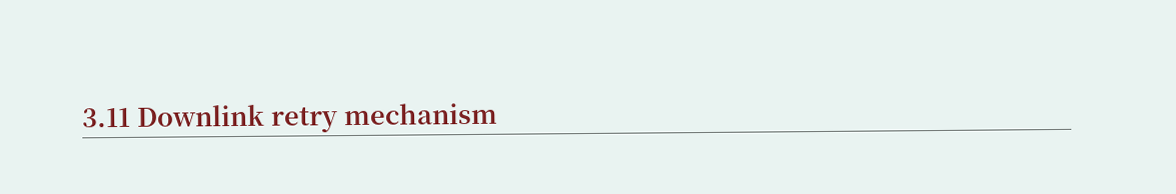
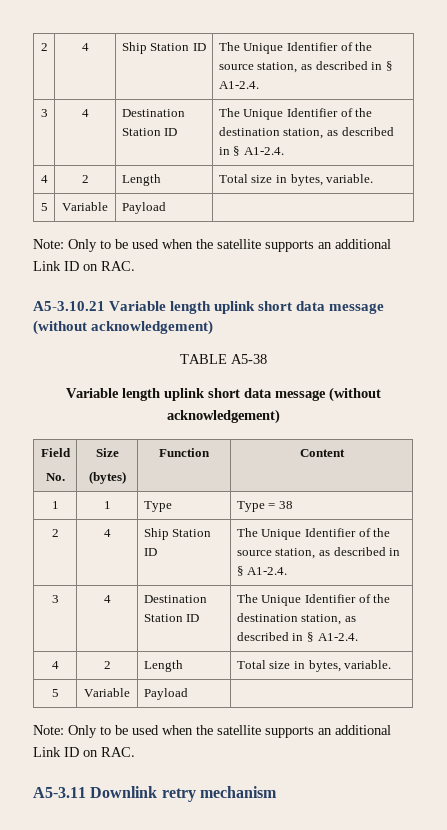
[82,107,131,128] 3.11 -> [40,43,48,51] [81,43,89,51] [121,42,206,54] [218,42,373,54] [218,61,393,73] [218,81,259,89] [40,109,48,117] [81,109,89,117] [121,109,185,117] [121,128,178,136] [218,108,373,120] [218,127,394,139] [218,146,284,156] [40,175,48,183] [81,175,89,183] [121,174,161,186] [218,174,374,186] [40,203,48,211] [62,202,108,211] [121,202,166,214] [33,239,391,252] [33,261,135,271] [33,301,385,314] [33,320,214,335] [180,354,267,364] [66,387,381,402] [167,409,280,424] [40,448,71,457] [45,473,65,481] [95,448,119,457] [88,471,126,484] [159,448,210,457] [299,449,345,457] [51,501,59,509] [103,501,111,509] [143,501,172,512] [236,501,293,512] [51,529,59,537] [103,529,111,537] [143,528,212,540] [143,548,157,556] [236,528,391,540] [236,547,401,559] [236,566,288,576] [51,595,59,603] [103,595,111,603] [143,595,207,603] [143,614,200,622] [236,594,391,606] [236,613,356,625] [236,632,358,642] [51,661,59,669] [103,661,111,669] [143,660,183,672] [236,660,392,672] [51,689,59,697] [84,688,130,697] [143,688,188,700] [33,725,391,738] [33,747,135,757] [33,787,86,798] 2 | 4 | Ship Station ID | The Unique Identifier of the source station, as described in § A1-2.4. // 3 | 4 | Destination Station ID | The Unique Identifier of the destination station, as described in § A1-2.4. // 4 | 2 | Length | Total size in bytes, variable. // 5 | Variable | Payload | // Note: Only to be used when the satellite supports an additional Link ID on RAC. // A5-3.10.21 Variable length uplink short data message (without acknowledgement) // TABLE A5-38 // Variable length uplink short data message (without acknowledgement) // Field // No. | Size // (bytes) | Function | Content // 1 | 1 | Type | Type = 38 // 2 | 4 | Ship Station ID | The Unique Identifier of the source station, as described in § A1-2.4. // 3 | 4 | Destination Station ID | The Unique Identifier of the destination station, as described in § A1-2.4. // 4 | 2 | Length | Total size in bytes, variable. // 5 | Variable | Payload | // Note: Only to be used when the satellite supports an additional Link ID on RAC. // A5-3.11

